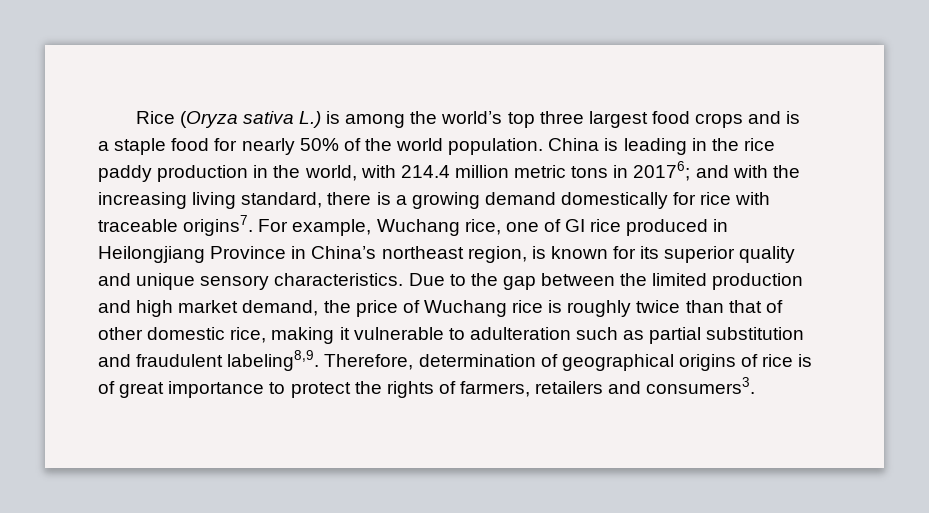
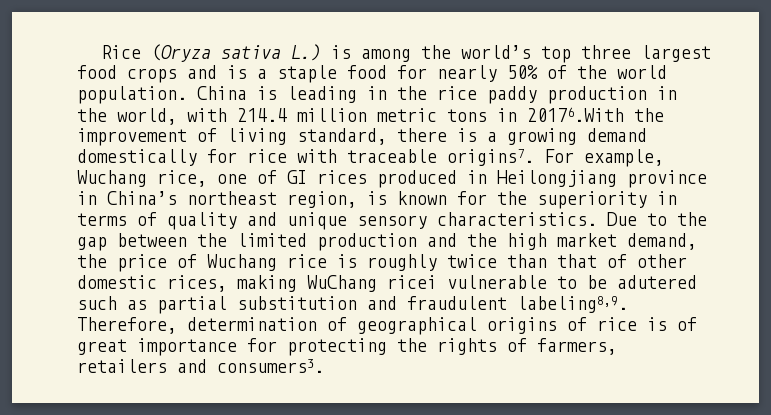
[633,161,800,181] [98,192,187,209] 20176; and with the increasing -> [527,107,664,122] [77,128,217,146] 20176.With the improvement of
[590,219,622,232] rice -> [317,170,367,184] rices
[210,246,287,259] Province -> [627,170,707,188] province
[640,246,736,263] its superior -> [497,191,677,209] [77,212,157,226] the superiority in terms of
(131, 306) none -> [467,233,497,247] the
[230,327,571,344] rice, making it vulnerable to adulteration -> [167,275,697,292] rices, making WuChang ricei vulnerable to be adutered
[269,382,351,398] to protect -> [247,338,387,356] for protecting

